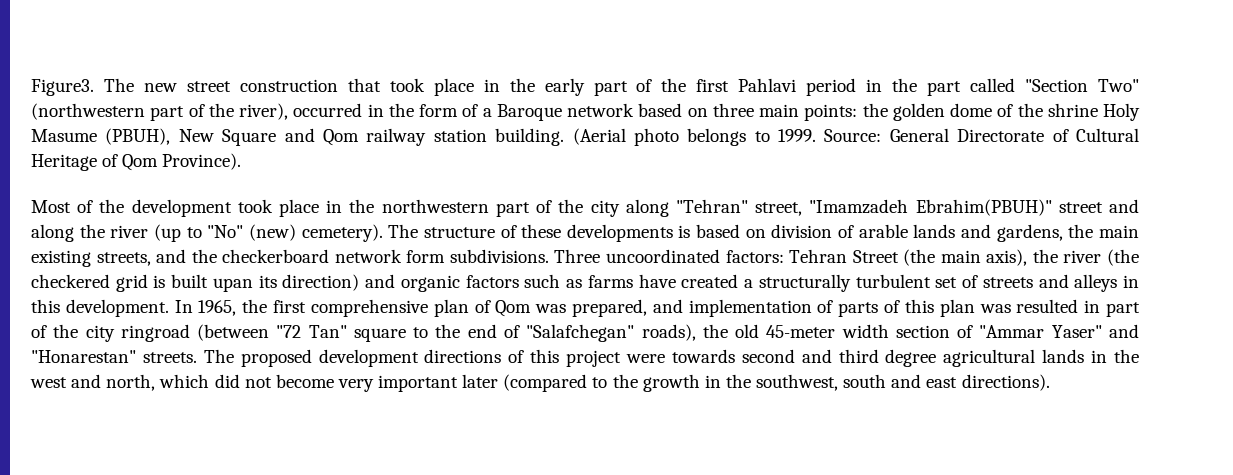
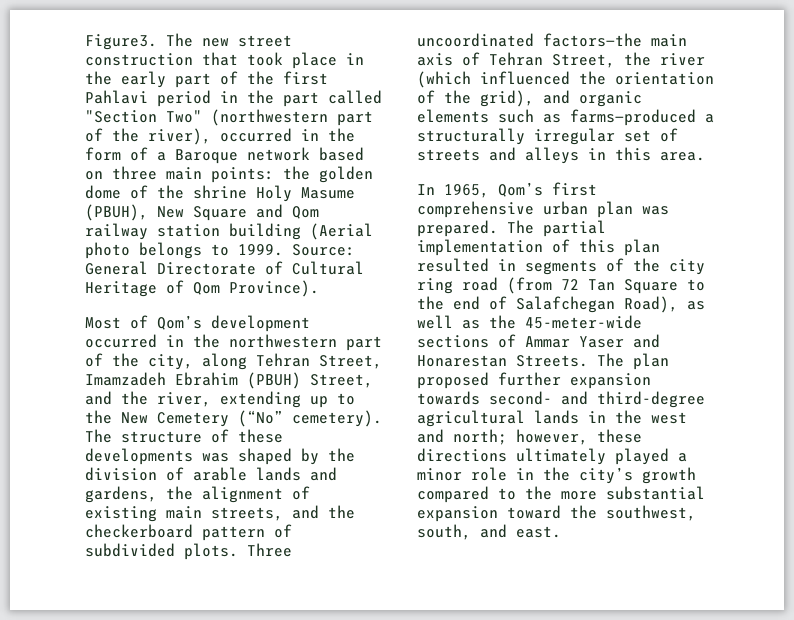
[495,128,565,146] building. -> [229,223,301,240] building
[99,199,320,217] the development took place -> [157,315,310,332] [85,334,157,348] Qom’s development occurred
[590,199,1139,217] [31,224,296,242] city along "Tehran" street, "Imamzadeh Ebrahim(PBUH)" street and along the river (up to "No" (new) -> [148,353,382,370] [85,372,373,389] [85,391,355,408] [85,410,283,427] city, along Tehran Street, Imamzadeh Ebrahim (PBUH) Street, and the river, extending up to the New Cemetery (“No”
[678,224,766,238] is based on -> [202,448,355,465] was shaped by the
[1099,225,1140,238] [31,249,1139,267] [31,274,360,292] main existing streets, and the checkerboard network form subdivisions. Three uncoordinated factors: Tehran Street (the main axis), the river (the checkered grid is built upan its direction) -> [202,486,310,503] [85,505,355,522] [85,524,292,541] [85,543,292,560] [417,33,687,47] [417,52,705,68] [417,71,714,88] [417,90,534,107] alignment of existing main streets, and the checkerboard pattern of subdivided plots. Three uncoordinated factors—the main axis of Tehran Street, the river (which influenced the orientation of the grid),
[465,275,519,288] factors -> [417,109,489,123] elements
[587,274,739,288] farms have created -> [570,109,696,126] farms—produced
[855,274,931,288] turbulent -> [534,128,615,145] irregular
[65,299,169,317] development. -> [660,152,705,161] area. //
[242,299,268,313] the -> [498,182,543,197] Qom’s
[433,299,879,317] plan of Qom was prepared, and implementation of parts -> [543,201,669,218] [417,220,606,237] [417,239,543,256] urban plan was prepared. The partial implementation
[979,304,1011,313] was -> (660, 247) none
[1105,302,1140,317] [31,324,1139,342] [31,349,937,367] part of the city ringroad (between "72 Tan" square to the end of "Salafchegan" roads), the old 45-meter width section of "Ammar Yaser" and "Honarestan" streets. The proposed development directions of this project were towards second and third degree -> [525,258,705,275] [417,277,705,294] [417,296,705,313] [417,315,642,329] [417,334,660,348] [417,353,669,370] [417,372,651,389] [417,391,705,408] segments of the city ring road (from 72 Tan Square to the end of Salafchegan Road), as well as the 45-meter-wide sections of Ammar Yaser and Honarestan Streets. The plan proposed further expansion towards second- and third-degree
[106,374,1050,392] north, which did not become very important later (compared to the growth in the southwest, south and east directions). -> [453,429,642,445] [417,448,687,465] [417,467,696,484] [417,486,705,503] [417,505,696,522] [417,524,561,540] north; however, these directions ultimately played a minor role in the city’s growth compared to the more substantial expansion toward the southwest, south, and east.

